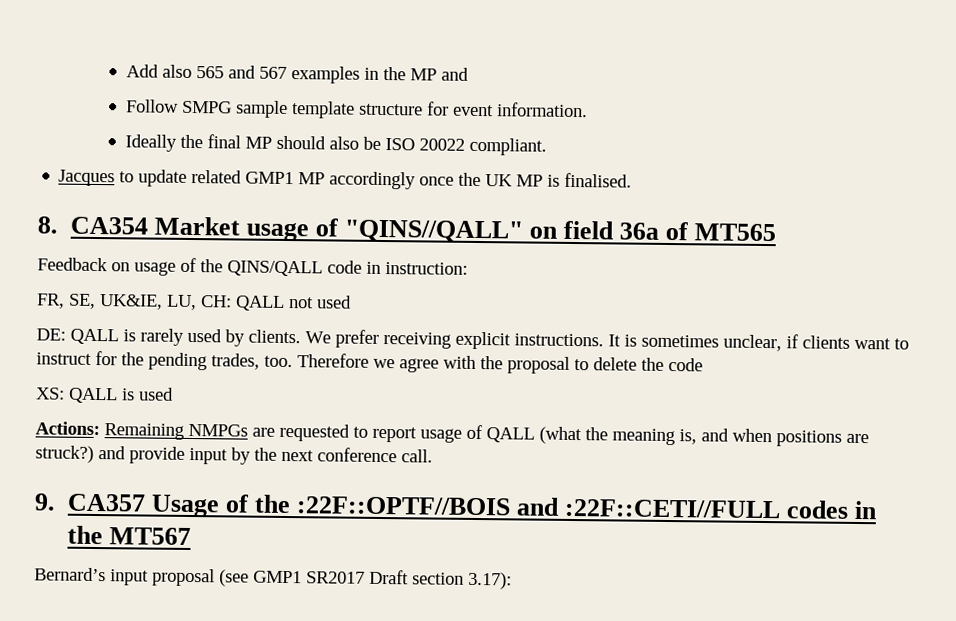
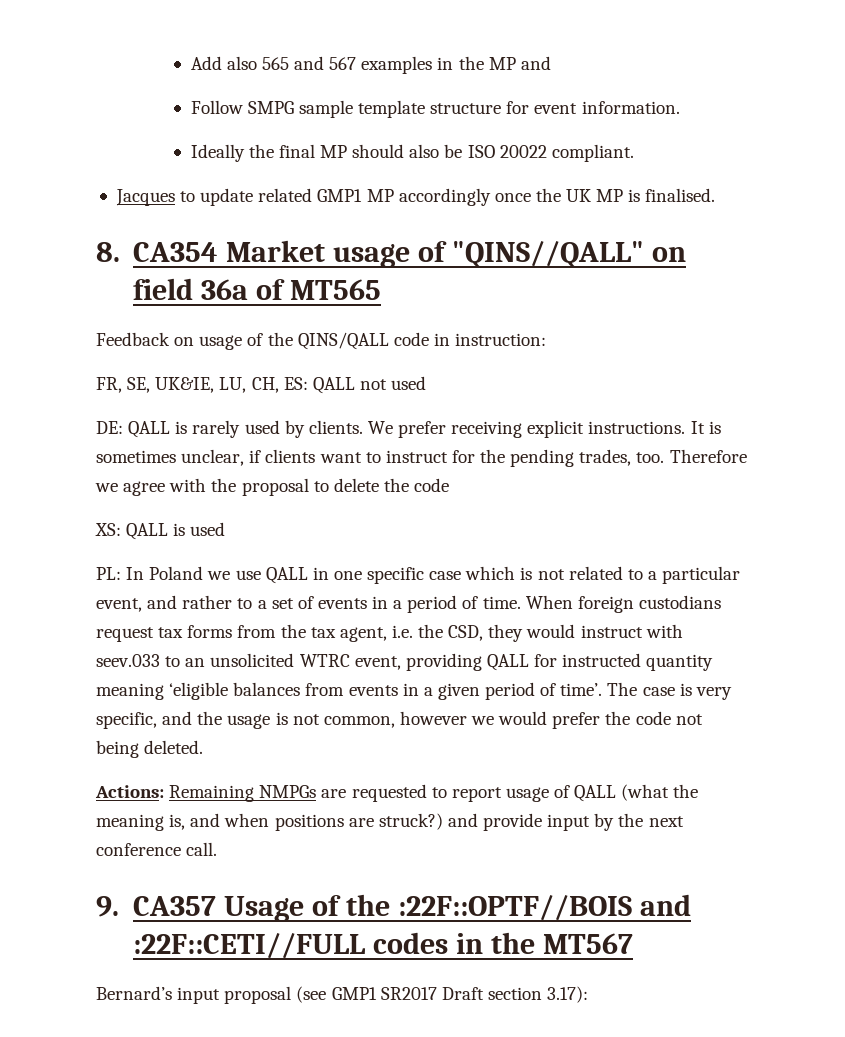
[201,295,232,308] CH: -> [251,377,308,393] CH, ES:
(174, 394) none -> [96,566,741,584] [96,595,721,613] [96,624,683,642] [96,653,714,671] [96,682,732,700] [96,711,703,729] [96,740,204,758] // PL: In Poland we use QALL in one specific case which is not related to a particular event, and rather to a set of events in a period of time. When foreign custodians request tax forms from the tax agent, i.e. the CSD, they would instruct with seev.033 to an unsolicited WTRC event, providing QALL for instructed quantity meaning ‘eligible balances from events in a given period of time’. The case is very specific, and the usage is not common, however we would prefer the code not being deleted.

